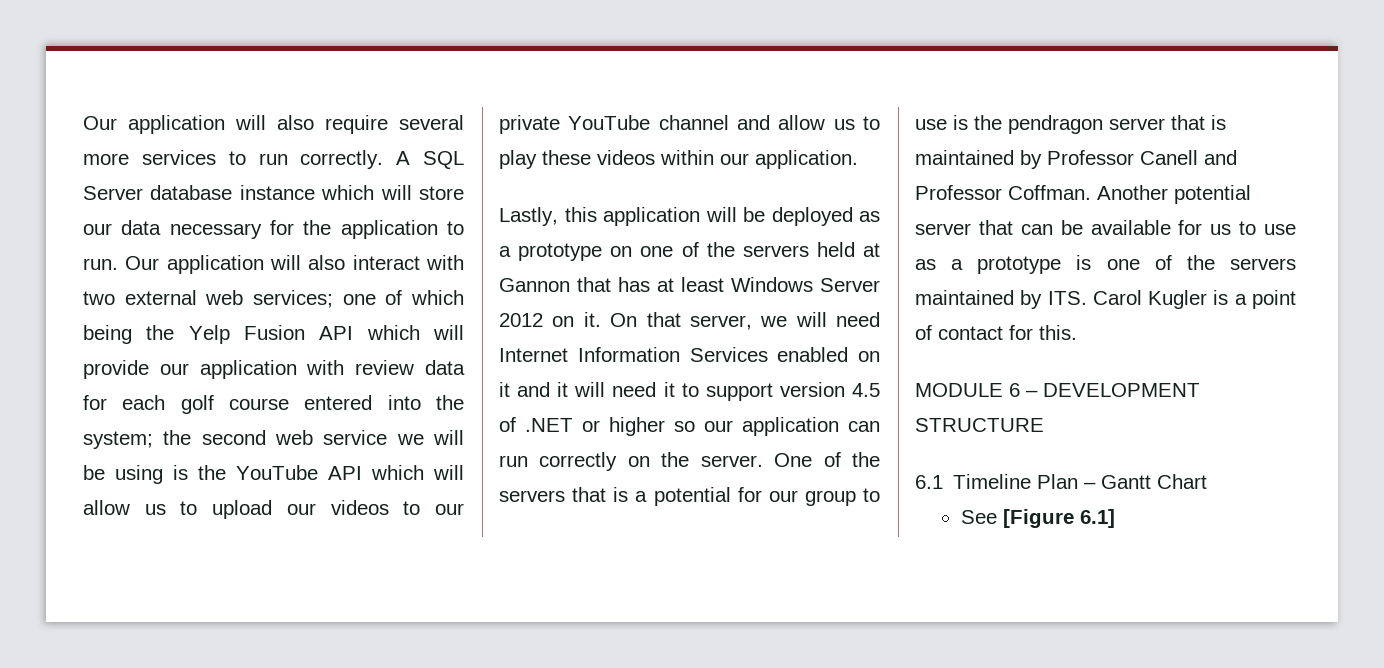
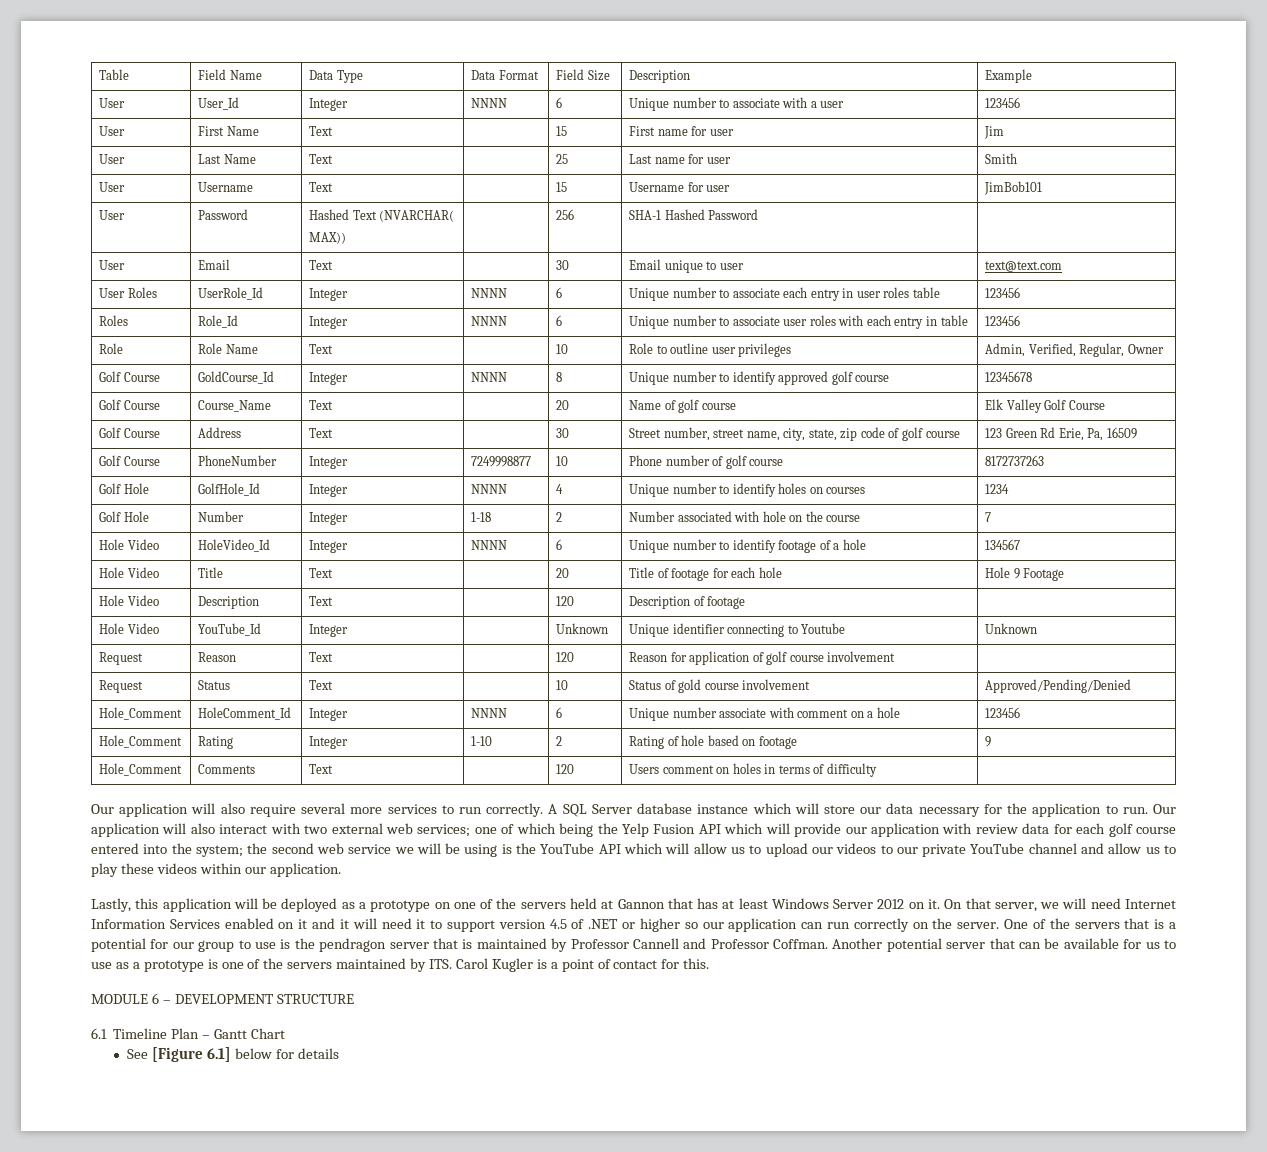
(83, 123) none -> [99,69,130,80] [198,69,262,80] [309,70,363,83] [471,70,539,80] [556,69,610,81] [629,70,691,83] [985,69,1033,83] [99,98,126,108] [198,97,240,110] [309,98,349,111] [471,98,508,108] [556,97,563,108] [629,97,845,111] [985,97,1021,108] [99,126,126,136] [198,126,259,136] [309,126,334,136] [556,126,568,136] [629,126,734,136] [984,126,1005,139] [99,154,126,164] [198,154,256,164] [309,154,334,164] [556,154,569,164] [629,154,731,164] [985,153,1018,164] [99,182,126,192] [198,182,254,192] [309,182,334,192] [556,182,568,192] [629,182,731,192] [984,181,1043,195] [99,210,126,220] [198,209,249,220] [309,209,455,222] [309,232,347,244] [556,209,575,220] [629,209,759,220] [99,260,126,270] [198,259,231,270] [309,260,334,270] [556,260,570,270] [629,259,744,273] [985,261,1063,272] [99,287,157,298] [198,287,264,300] [309,288,349,301] [471,288,508,298] [556,287,563,298] [629,287,940,301] [985,287,1021,298] [99,315,129,326] [198,315,239,328] [309,316,349,329] [471,316,508,326] [556,315,563,326] [629,315,968,329] [985,315,1021,326] [99,343,124,354] [198,343,258,354] [309,344,334,354] [556,344,569,354] [629,343,792,357] [985,343,1164,357] [99,371,160,382] [198,371,275,384] [309,372,349,385] [471,372,508,382] [556,372,563,382] [629,371,890,385] [985,371,1033,382] [99,399,160,410] [198,400,272,412] [309,400,334,410] [556,400,570,410] [629,399,736,413] [985,399,1105,413] [99,427,160,438] [198,427,242,438] [309,428,334,438] [556,428,570,438] [629,427,960,441] [985,427,1137,441] [99,455,160,466] [198,455,278,466] [309,456,349,469] [471,456,532,467] [556,456,569,466] [629,455,784,469] [985,455,1045,466] [99,483,149,494] [198,483,261,496] [309,484,349,497] [471,484,508,494] [556,484,564,494] [629,483,866,497] [985,484,1010,494] [99,511,149,522] [198,511,245,522] [309,512,349,525] [471,512,492,522] [556,512,563,522] [629,511,861,522] [985,512,992,522] [99,539,159,550] [198,539,271,552] [309,540,349,553] [471,540,508,550] [556,539,563,550] [629,539,866,553] [985,539,1021,550] [99,567,159,578] [198,567,224,578] [309,568,334,578] [556,568,570,578] [629,567,782,581] [985,567,1065,581] [99,595,159,606] [198,596,260,609] [309,596,334,606] [556,596,575,606] [629,596,746,609] [99,623,159,634] [198,623,262,636] [309,624,349,637] [556,623,609,634] [629,623,846,637] [985,623,1038,634] [99,652,144,665] [198,652,237,662] [309,652,334,662] [556,652,575,662] [629,651,896,665] [99,680,144,693] [198,680,231,690] [309,680,334,690] [556,680,569,690] [629,679,811,693] [985,679,1132,693] [99,707,183,720] [198,707,292,720] [309,708,349,721] [471,708,508,718] [556,707,563,718] [629,707,900,721] [985,707,1021,718] [99,735,183,748] [198,736,234,749] [309,736,349,749] [471,736,493,746] [556,736,563,746] [629,735,797,749] [985,736,992,747] [99,763,183,776] [198,764,256,774] [309,764,334,774] [556,764,575,774] [629,763,877,777] Table | Field Name | Data Type | Data Format | Field Size | Description | Example // User | User_Id | Integer | NNNN | 6 | Unique number to associate with a user | 123456 // User | First Name | Text | | 15 | First name for user | Jim // User | Last Name | Text | | 25 | Last name for user | Smith // User | Username | Text | | 15 | Username for user | JimBob101 // User | Password | Hashed Text (NVARCHAR( // MAX)) | | 256 | SHA-1 Hashed Password | // User | Email | Text | | 30 | Email unique to user | text@text.com // User Roles | UserRole_Id | Integer | NNNN | 6 | Unique number to associate each entry in user roles table | 123456 // Roles | Role_Id | Integer | NNNN | 6 | Unique number to associate user roles with each entry in table | 123456 // Role | Role Name | Text | | 10 | Role to outline user privileges | Admin, Verified, Regular, Owner // Golf Course | GoldCourse_Id | Integer | NNNN | 8 | Unique number to identify approved golf course | 12345678 // Golf Course | Course_Name | Text | | 20 | Name of golf course | Elk Valley Golf Course // Golf Course | Address | Text | | 30 | Street number, street name, city, state, zip code of golf course | 123 Green Rd Erie, Pa, 16509 // Golf Course | PhoneNumber | Integer | 7249998877 | 10 | Phone number of golf course | 8172737263 // Golf Hole | GolfHole_Id | Integer | NNNN | 4 | Unique number to identify holes on courses | 1234 // Golf Hole | Number | Integer | 1-18 | 2 | Number associated with hole on the course | 7 // Hole Video | HoleVideo_Id | Integer | NNNN | 6 | Unique number to identify footage of a hole | 134567 // Hole Video | Title | Text | | 20 | Title of footage for each hole | Hole 9 Footage // Hole Video | Description | Text | | 120 | Description of footage | // Hole Video | YouTube_Id | Integer | | Unknown | Unique identifier connecting to Youtube | Unknown // Request | Reason | Text | | 120 | Reason for application of golf course involvement | // Request | Status | Text | | 10 | Status of gold course involvement | Approved/Pending/Denied // Hole_Comment | HoleComment_Id | Integer | NNNN | 6 | Unique number associate with comment on a hole | 123456 // Hole_Comment | Rating | Integer | 1-10 | 2 | Rating of hole based on footage | 9 // Hole_Comment | Comments | Text | | 120 | Users comment on holes in terms of difficulty | //
[1140,150,1198,165] Canell -> [632,938,679,949] Cannell
(1115, 518) none -> [234,1048,339,1059] below for details

